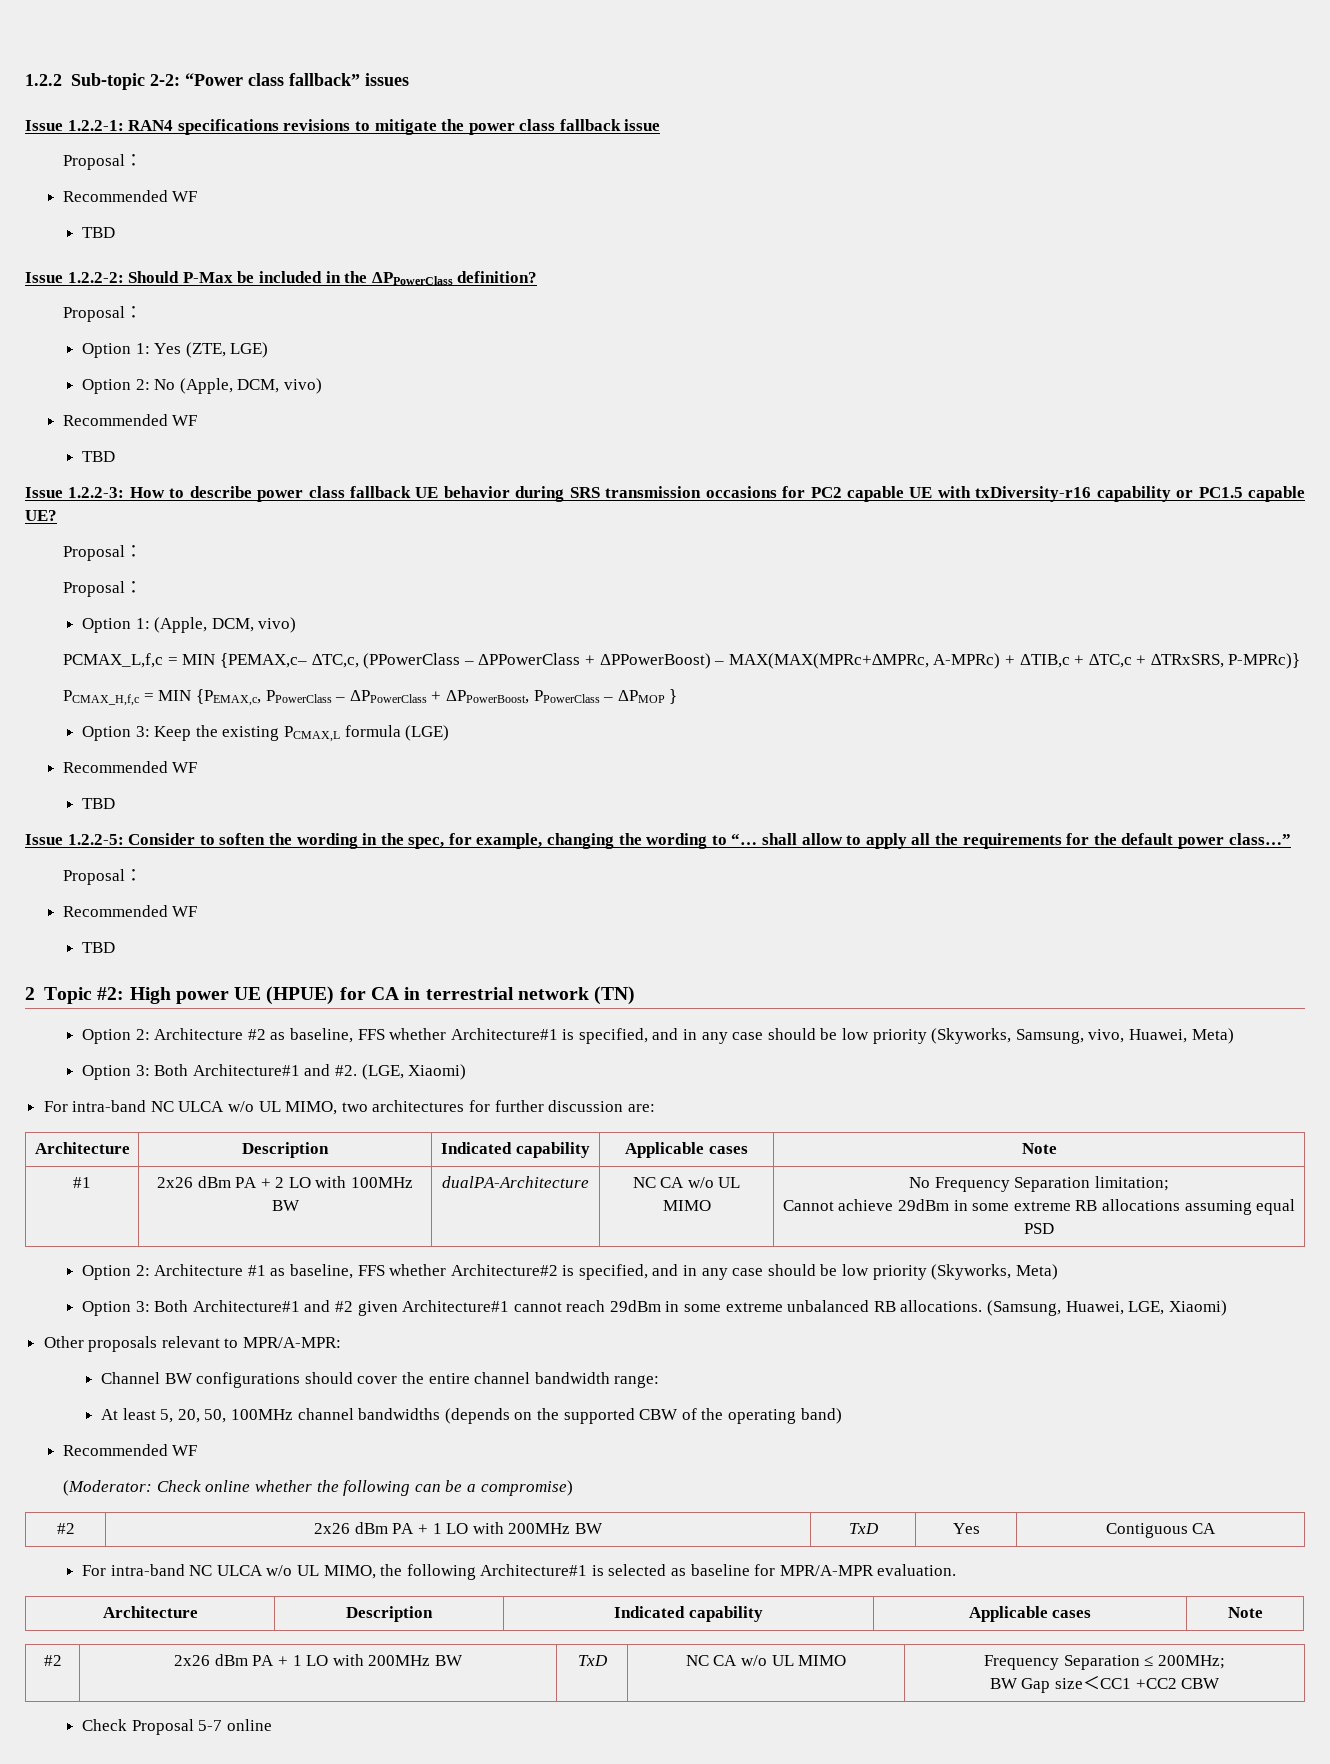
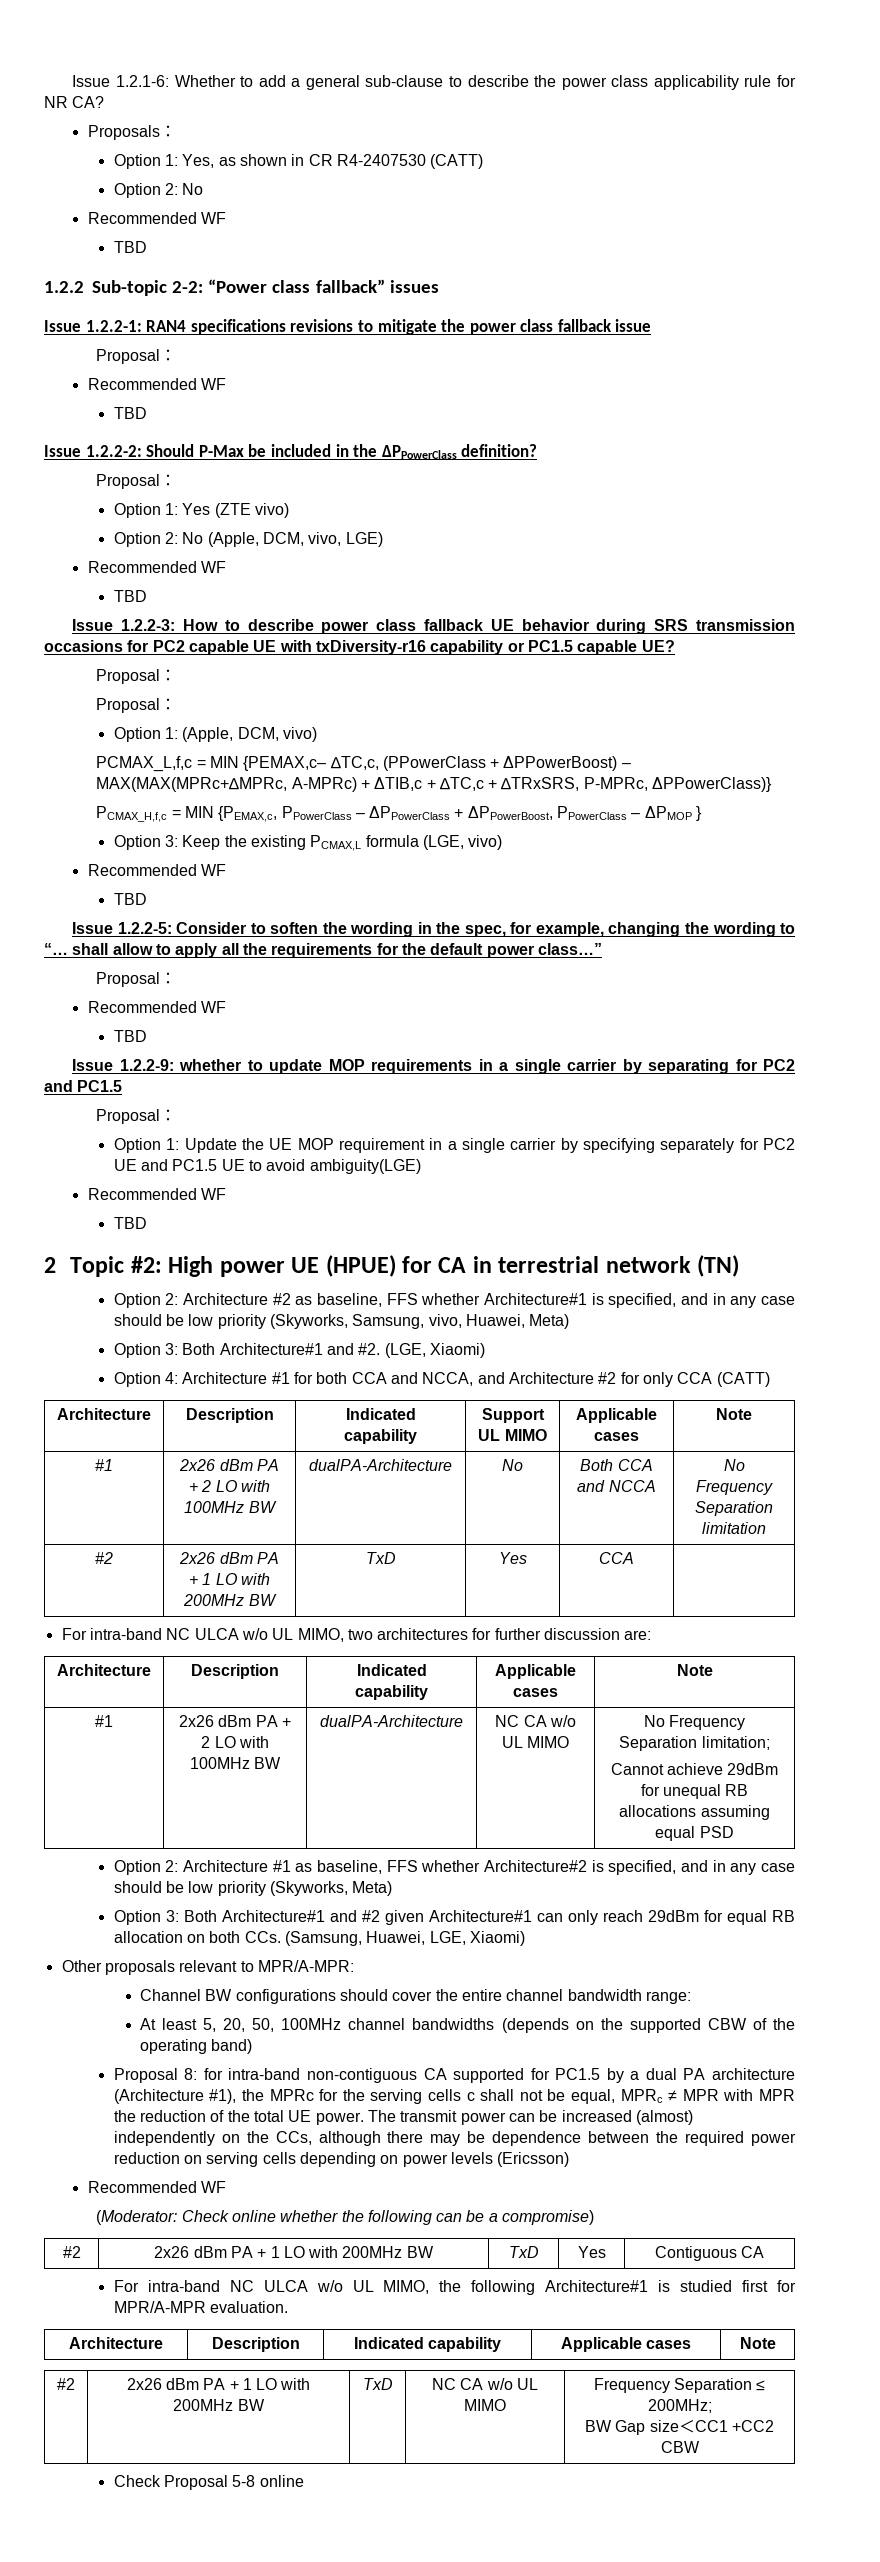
(25, 80) none -> [72,75,797,90] [44,96,105,108] [87,125,176,140] [113,154,484,169] [113,183,204,198] [87,212,227,224] [113,241,147,253] Issue 1.2.1-6: Whether to add a general sub-clause to describe the power class applicability rule for NR CA? // Proposals： // Option 1: Yes, as shown in CR R4-2407530 (CATT) // Option 2: No // Recommended WF // TBD //
[185,342,269,358] (ZTE, LGE) -> [214,503,290,518] (ZTE vivo)
[283,378,322,394] vivo) -> [308,532,383,547] vivo, LGE)
[463,653,581,665] – ΔPPowerClass -> (486, 763) none
[1228,653,1301,669] P-MPRc)} -> [583,777,773,792] P-MPRc, ΔPPowerClass)}
[405,725,450,741] (LGE) -> [423,835,503,850] (LGE, vivo)
(115, 947) none -> [72,1059,796,1074] [44,1080,123,1092] [96,1109,177,1124] [113,1138,796,1153] [113,1159,421,1174] [87,1188,227,1200] [113,1217,147,1229] // Issue 1.2.2-9: whether to update MOP requirements in a single carrier by separating for PC2 and PC1.5 // Proposal： // Option 1: Update the UE MOP requirement in a single carrier by specifying separately for PC2 UE and PC1.5 UE to avoid ambiguity(LGE) // Recommended WF // TBD
(467, 1072) none -> [113,1372,770,1387] [57,1408,151,1420] [185,1408,274,1423] [345,1408,416,1420] [344,1429,417,1444] [481,1408,545,1423] [478,1429,547,1441] [576,1408,657,1423] [594,1432,639,1441] [716,1408,752,1420] [95,1459,113,1471] [179,1459,279,1471] [189,1480,270,1492] [184,1501,277,1513] [309,1459,452,1471] [502,1459,523,1471] [580,1459,653,1471] [577,1480,656,1492] [723,1459,745,1471] [696,1480,773,1495] [695,1501,773,1516] [702,1522,766,1534] [95,1552,113,1564] [179,1552,279,1564] [189,1573,270,1585] [183,1594,277,1606] [365,1552,396,1564] [498,1552,527,1564] [599,1552,634,1564] // Option 4: Architecture #1 for both CCA and NCCA, and Architecture #2 for only CCA (CATT) // Architecture | Description | Indicated capability | Support UL MIMO | Applicable cases | Note // #1 | 2x26 dBm PA + 2 LO with 100MHz BW | dualPA-Architecture | No | Both CCA and NCCA | No Frequency Separation limitation // #2 | 2x26 dBm PA + 1 LO with 200MHz BW | TxD | Yes | CCA |
[953,1200,1071,1211] in some extreme -> [640,1784,721,1799] for unequal
[513,1300,983,1312] cannot reach 29dBm in some extreme unbalanced RB allocations. -> [536,1910,795,1925] [113,1931,281,1943] can only reach 29dBm for equal RB allocation on both CCs.
(842, 1416) none -> [113,2068,796,2083] [113,2089,796,2104] [113,2110,693,2125] [113,2131,796,2146] [113,2152,570,2167] // Proposal 8: for intra-band non-contiguous CA supported for PC1.5 by a dual PA architecture (Architecture #1), the MPRc for the serving cells c shall not be equal, MPRc ≠ MPR with MPR the reduction of the total UE power. The transmit power can be increased (almost) independently on the CCs, although there may be dependence between the required power reduction on serving cells depending on power levels (Ericsson)
[608,1564,750,1576] selected as baseline -> [680,2280,769,2292] studied first
[198,1720,223,1731] 5-7 -> [232,2475,256,2487] 5-8

